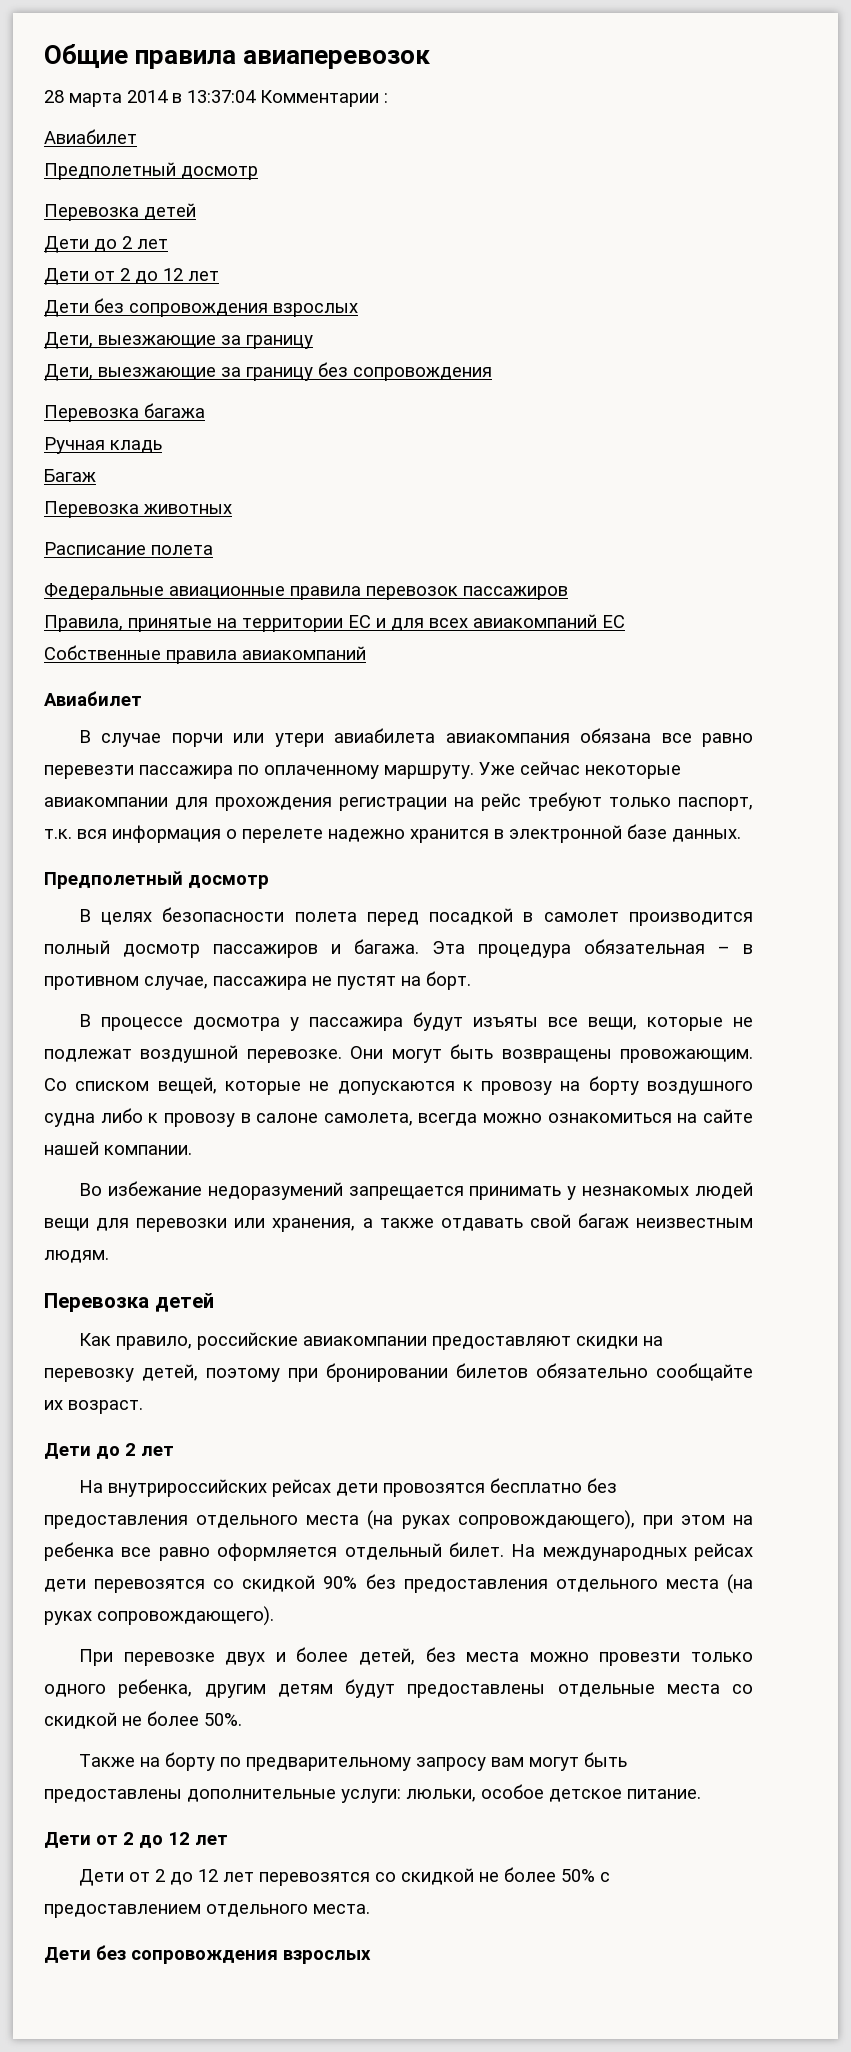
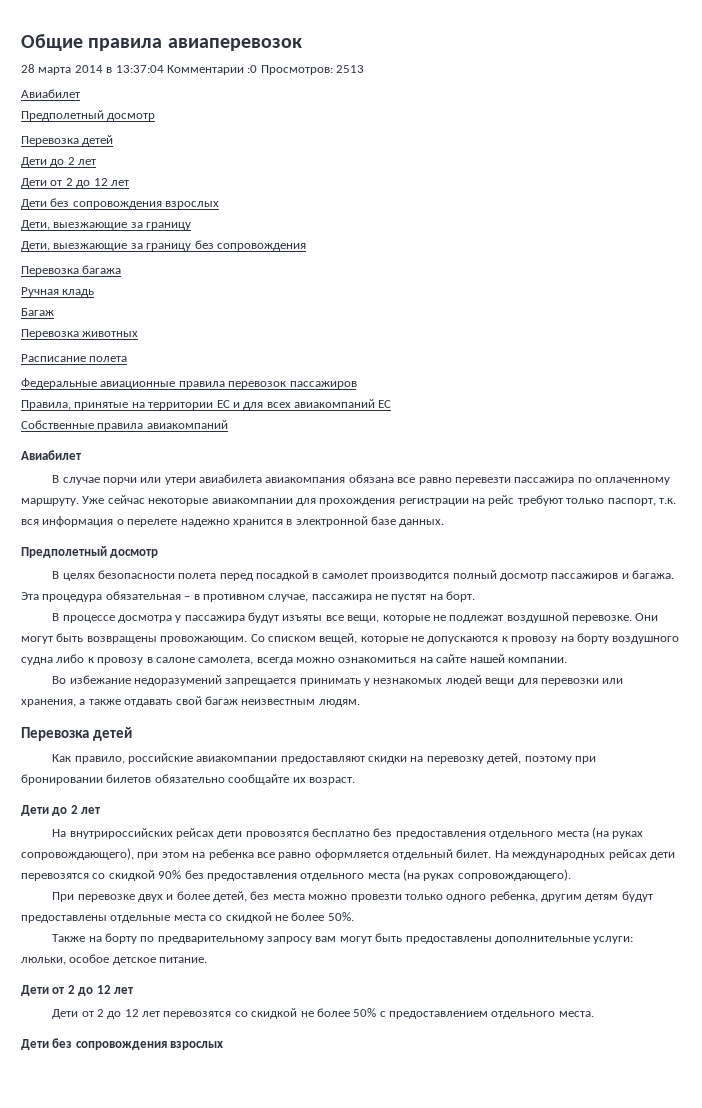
[384,93,388,103] : -> [247,65,364,75] :0 Просмотров: 2513

